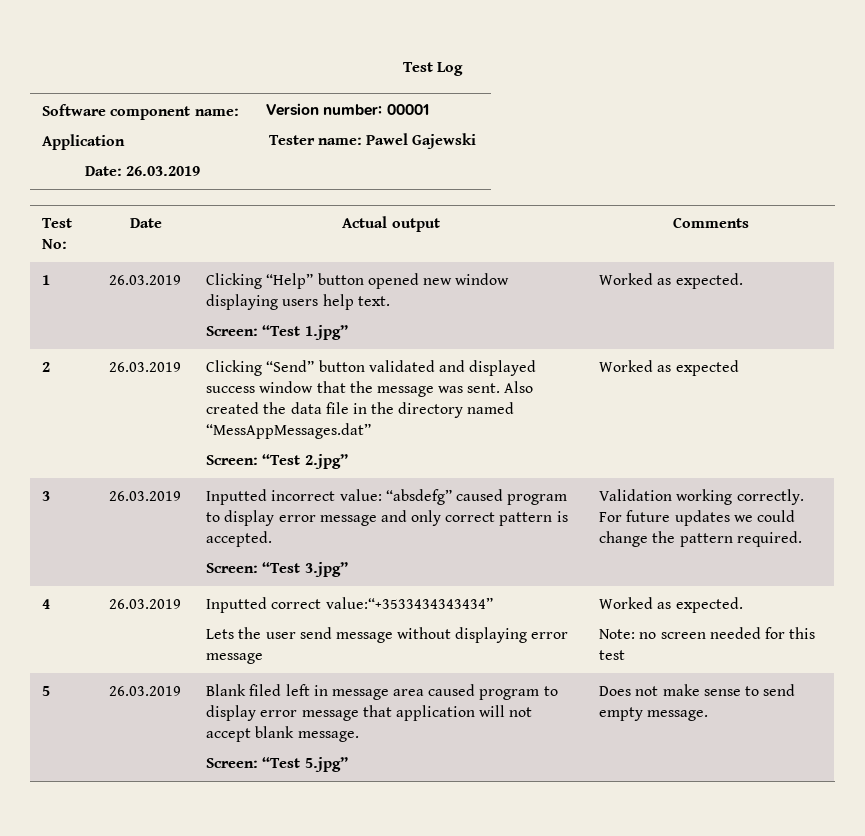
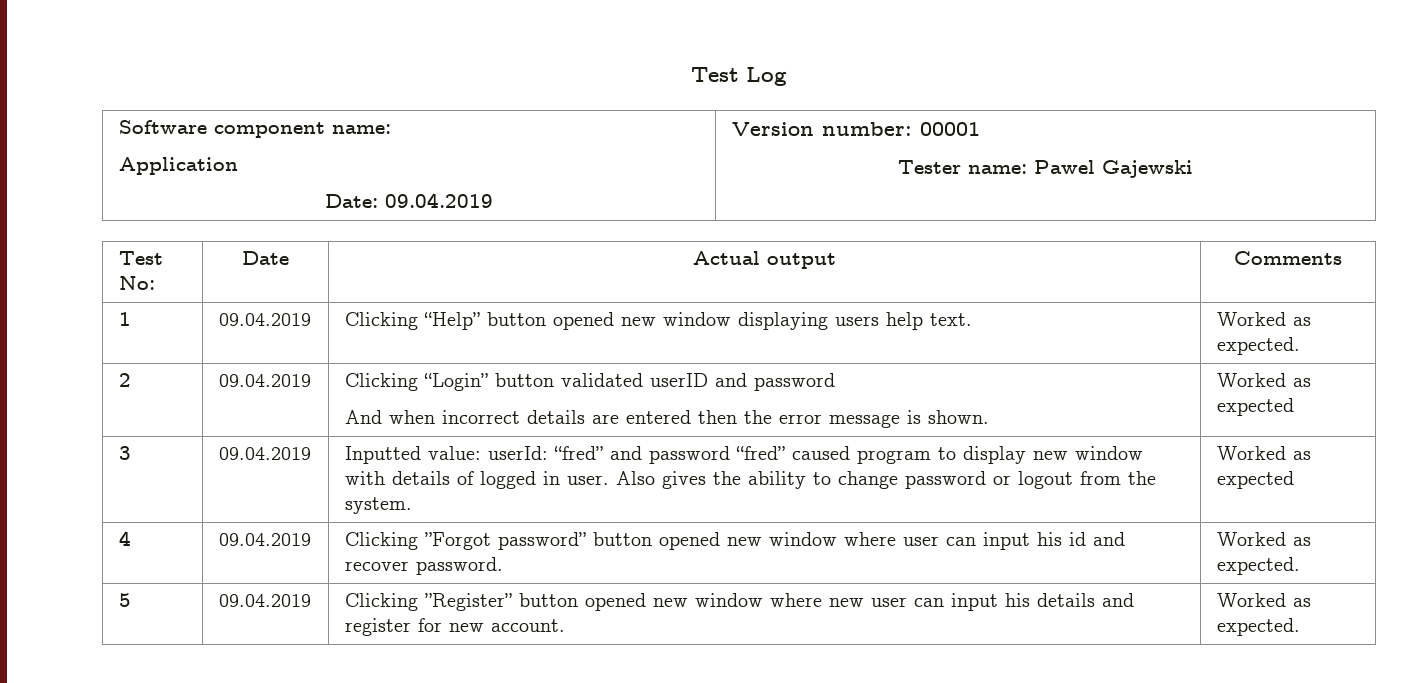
[126,166,201,176] 26.03.2019 -> [385,193,493,208] 09.04.2019
[109,275,182,285] 26.03.2019 -> [218,313,311,326] 09.04.2019
[206,325,348,340] // Screen: “Test 1.jpg” -> (972, 319) none
[109,362,182,372] [206,360,315,376] 26.03.2019 | Clicking “Send” -> [218,374,311,387] [344,373,488,391] 09.04.2019 | Clicking “Login”
[438,360,537,376] [206,381,534,397] [206,402,515,418] [206,423,372,439] [206,454,348,469] and displayed success window that the message was sent. Also created the data file in the directory named “MessAppMessages.dat” // Screen: “Test 2.jpg” -> [649,373,835,391] [344,410,989,428] userID and password // And when incorrect details are entered then the error message is shown.
[109,491,182,501] [206,489,568,505] [206,510,568,526] [206,531,273,547] [206,562,348,577] [599,489,804,505] [599,510,795,526] [599,531,802,547] [42,599,51,609] [109,599,182,609] [206,597,493,613] [206,627,569,643] [206,653,264,664] [599,597,743,613] [599,627,816,639] [599,650,626,660] [42,686,51,696] [109,686,182,696] [206,684,558,700] [206,705,533,721] [206,726,359,742] [206,757,348,772] [599,684,796,696] [599,707,709,721] 26.03.2019 | Inputted incorrect value: “absdefg” caused program to display error message and only correct pattern is accepted. // Screen: “Test 3.jpg” | Validation working correctly. For future updates we could change the pattern required. // 4 | 26.03.2019 | Inputted correct value:“+3533434343434” // Lets the user send message without displaying error message | Worked as expected. // Note: no screen needed for this test // 5 | 26.03.2019 | Blank filed left in message area caused program to display error message that application will not accept blank message. // Screen: “Test 5.jpg” | Does not make sense to send empty message. -> [218,447,311,460] [344,446,1143,464] [344,471,1156,489] [344,497,412,514] [1216,446,1311,460] [1216,471,1294,489] [118,531,131,546] [218,533,311,546] [344,532,1125,550] [344,557,503,575] [1216,532,1311,546] [1216,557,1300,575] [118,593,131,607] [218,594,311,607] [344,593,1134,611] [344,618,565,636] [1216,593,1311,607] [1216,618,1300,636] 09.04.2019 | Inputted value: userId: “fred” and password “fred” caused program to display new window with details of logged in user. Also gives the ability to change password or logout from the system. | Worked as expected // 4 | 09.04.2019 | Clicking ”Forgot password” button opened new window where user can input his id and recover password. | Worked as expected. // 5 | 09.04.2019 | Clicking ”Register” button opened new window where new user can input his details and register for new account. | Worked as expected.

